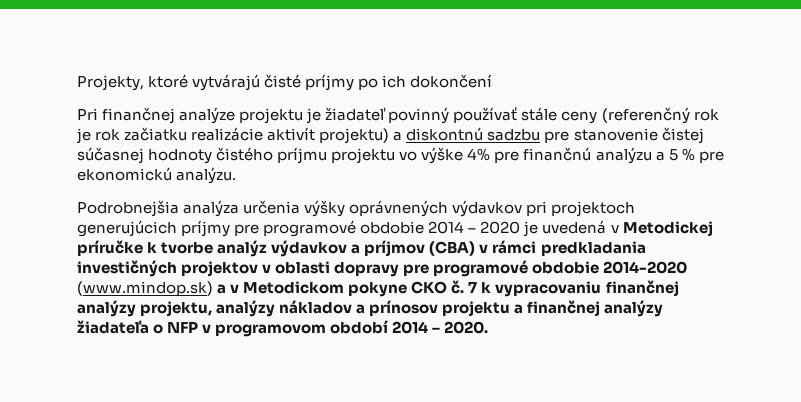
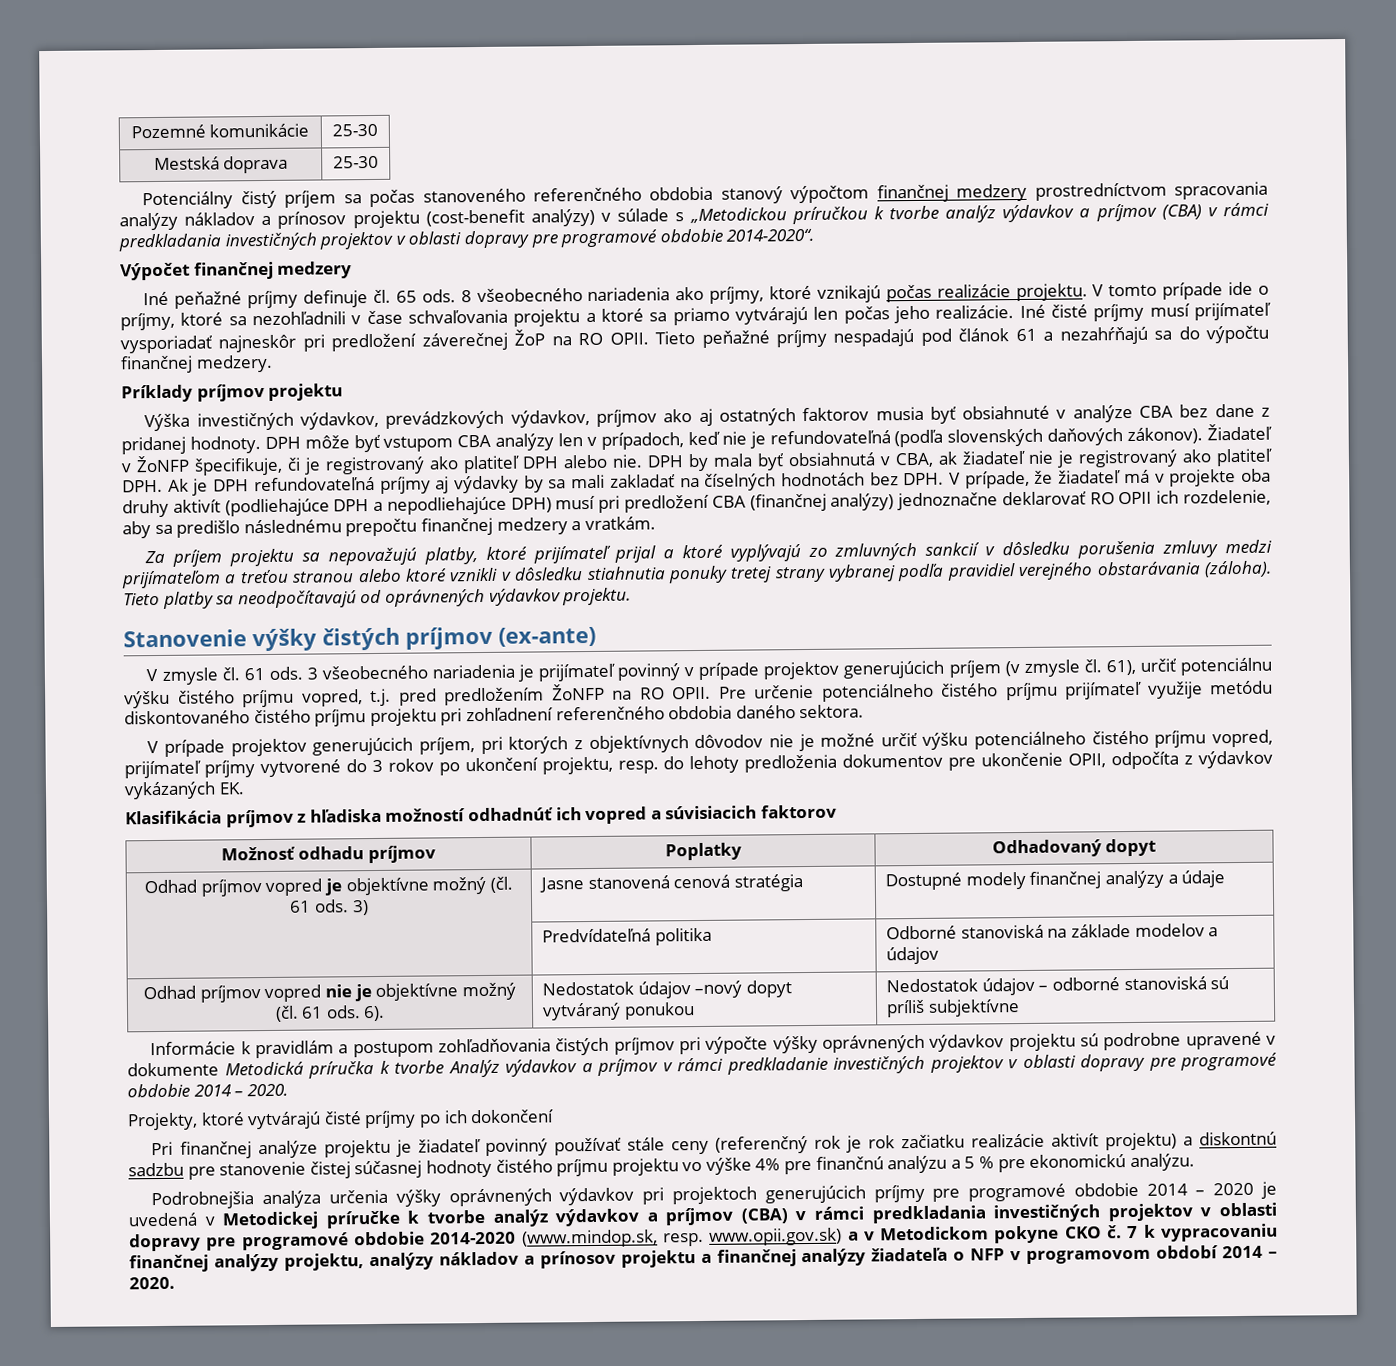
(77, 83) none -> [130,123,310,139] [332,123,378,137] [153,155,289,174] [333,155,379,169] [142,181,1268,210] [119,202,1269,231] [118,228,815,252] [120,261,353,281] [143,281,1269,309] [120,302,1272,331] [120,325,1270,354] [120,354,273,374] [121,383,344,403] [144,403,1270,432] [121,423,1273,455] [121,448,1273,476] [122,468,1271,496] [122,489,1272,518] [122,516,656,539] [144,539,1272,567] [121,560,1272,589] [123,587,632,609] [123,626,596,652] [146,657,1273,685] [124,680,1273,709] [124,704,865,727] [147,729,1273,757] [124,750,1273,779] [124,781,245,800] [125,804,837,828] [221,845,436,864] [664,842,742,861] [991,838,1157,858] [144,876,513,897] [289,899,369,916] [539,874,803,893] [885,870,1226,891] [542,927,712,946] [886,923,1219,940] [886,946,940,965] [143,982,516,1003] [274,1005,386,1022] [542,980,792,999] [542,1002,695,1021] [886,976,1230,996] [886,999,1020,1018] [150,1031,1276,1059] [127,1052,1277,1079] [127,1083,288,1098] Pozemné komunikácie | 25-30 // Mestská doprava | 25-30 // Potenciálny čistý príjem sa počas stanoveného referenčného obdobia stanový výpočtom finančnej medzery prostredníctvom spracovania analýzy nákladov a prínosov projektu (cost-benefit analýzy) v súlade s „Metodickou príručkou k tvorbe analýz výdavkov a príjmov (CBA) v rámci predkladania investičných projektov v oblasti dopravy pre programové obdobie 2014-2020“. // Výpočet finančnej medzery // Iné peňažné príjmy definuje čl. 65 ods. 8 všeobecného nariadenia ako príjmy, ktoré vznikajú počas realizácie projektu. V tomto prípade ide o príjmy, ktoré sa nezohľadnili v čase schvaľovania projektu a ktoré sa priamo vytvárajú len počas jeho realizácie. Iné čisté príjmy musí prijímateľ vysporiadať najneskôr pri predložení záverečnej ŽoP na RO OPII. Tieto peňažné príjmy nespadajú pod článok 61 a nezahŕňajú sa do výpočtu finančnej medzery. // Príklady príjmov projektu // Výška investičných výdavkov, prevádzkových výdavkov, príjmov ako aj ostatných faktorov musia byť obsiahnuté v analýze CBA bez dane z pridanej hodnoty. DPH môže byť vstupom CBA analýzy len v prípadoch, keď nie je refundovateľná (podľa slovenských daňových zákonov). Žiadateľ v ŽoNFP špecifikuje, či je registrovaný ako platiteľ DPH alebo nie. DPH by mala byť obsiahnutá v CBA, ak žiadateľ nie je registrovaný ako platiteľ DPH. Ak je DPH refundovateľná príjmy aj výdavky by sa mali zakladať na číselných hodnotách bez DPH. V prípade, že žiadateľ má v projekte oba druhy aktivít (podliehajúce DPH a nepodliehajúce DPH) musí pri predložení CBA (finančnej analýzy) jednoznačne deklarovať RO OPII ich rozdelenie, aby sa predišlo následnému prepočtu finančnej medzery a vratkám. // Za príjem projektu sa nepovažujú platby, ktoré prijímateľ prijal a ktoré vyplývajú zo zmluvných sankcií v dôsledku porušenia zmluvy medzi prijímateľom a treťou stranou alebo ktoré vznikli v dôsledku stiahnutia ponuky tretej strany vybranej podľa pravidiel verejného obstarávania (záloha). Tieto platby sa neodpočítavajú od oprávnených výdavkov projektu. // Stanovenie výšky čistých príjmov (ex-ante) // V zmysle čl. 61 ods. 3 všeobecného nariadenia je prijímateľ povinný v prípade projektov generujúcich príjem (v zmysle čl. 61), určiť potenciálnu výšku čistého príjmu vopred, t.j. pred predložením ŽoNFP na RO OPII. Pre určenie potenciálneho čistého príjmu prijímateľ využije metódu diskontovaného čistého príjmu projektu pri zohľadnení referenčného obdobia daného sektora. // V prípade projektov generujúcich príjem, pri ktorých z objektívnych dôvodov nie je možné určiť výšku potenciálneho čistého príjmu vopred, prijímateľ príjmy vytvorené do 3 rokov po ukončení projektu, resp. do lehoty predloženia dokumentov pre ukončenie OPII, odpočíta z výdavkov vykázaných EK. // Klasifikácia príjmov z hľadiska možností odhadnúť ich vopred a súvisiacich faktorov // Možnosť odhadu príjmov | Poplatky | Odhadovaný dopyt // Odhad príjmov vopred je objektívne možný (čl. 61 ods. 3) | Jasne stanovená cenová stratégia | Dostupné modely finančnej analýzy a údaje // | Predvídateľná politika | Odborné stanoviská na základe modelov a údajov // Odhad príjmov vopred nie je objektívne možný (čl. 61 ods. 6). | Nedostatok údajov –nový dopyt vytváraný ponukou | Nedostatok údajov – odborné stanoviská sú príliš subjektívne // Informácie k pravidlám a postupom zohľadňovania čistých príjmov pri výpočte výšky oprávnených výdavkov projektu sú podrobne upravené v dokumente Metodická príručka k tvorbe Analýz výdavkov a príjmov v rámci predkladanie investičných projektov v oblasti dopravy pre programové obdobie 2014 – 2020. //
[77,281,213,296] (www.mindop.sk) -> [521,1227,843,1248] (www.mindop.sk, resp. www.opii.gov.sk)

